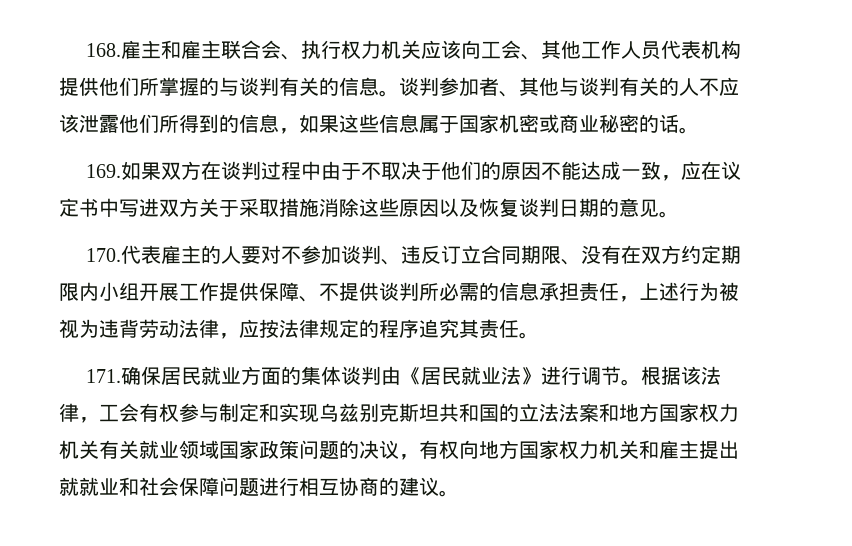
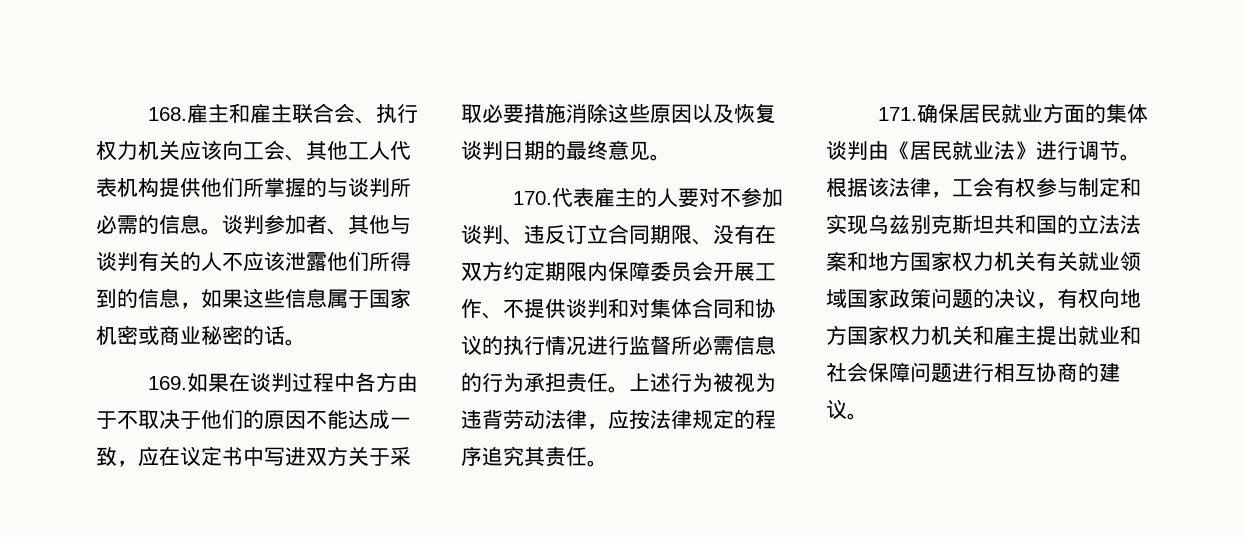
[600,40,661,60] 作人员 -> [369,141,390,160] 人
[279,77,319,96] 有关 -> [390,178,411,197] [96,215,138,234] 所必需
[160,161,201,180] 双方 -> (229, 382) none
(321, 170) none -> [354,372,397,392] 各方
(279, 208) none -> [482,104,524,123] 必要
(619, 207) none -> [566,141,608,160] 最终
[99,282,539,302] 小组开展工作提供保障、不提供谈判所必需的信息 -> [608,261,776,282] [461,298,776,319] [461,335,776,355] [461,373,524,392] 保障委员会开展工作、不提供谈判和对集体合同和协议的执行情况进行监督所必需信息的行为
[619,296,639,302] ， -> [608,386,629,393] 。
[79,477,99,496] 就 -> (1099, 335) none

